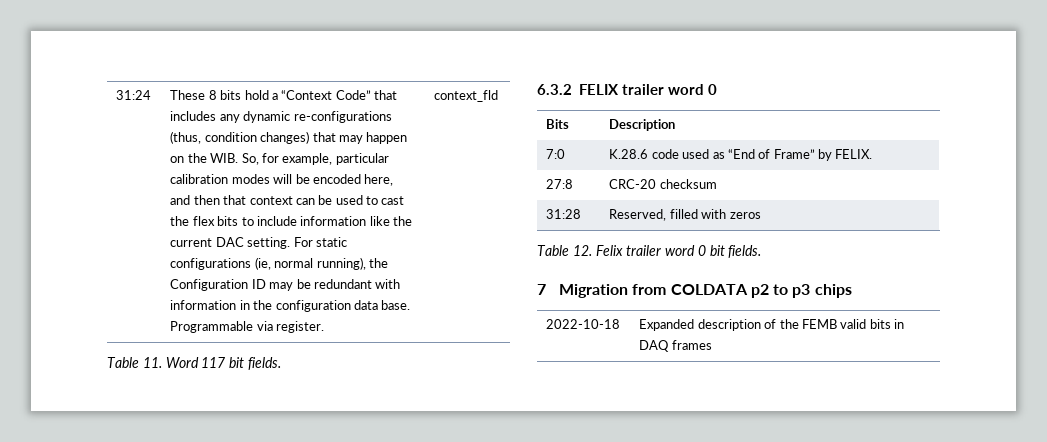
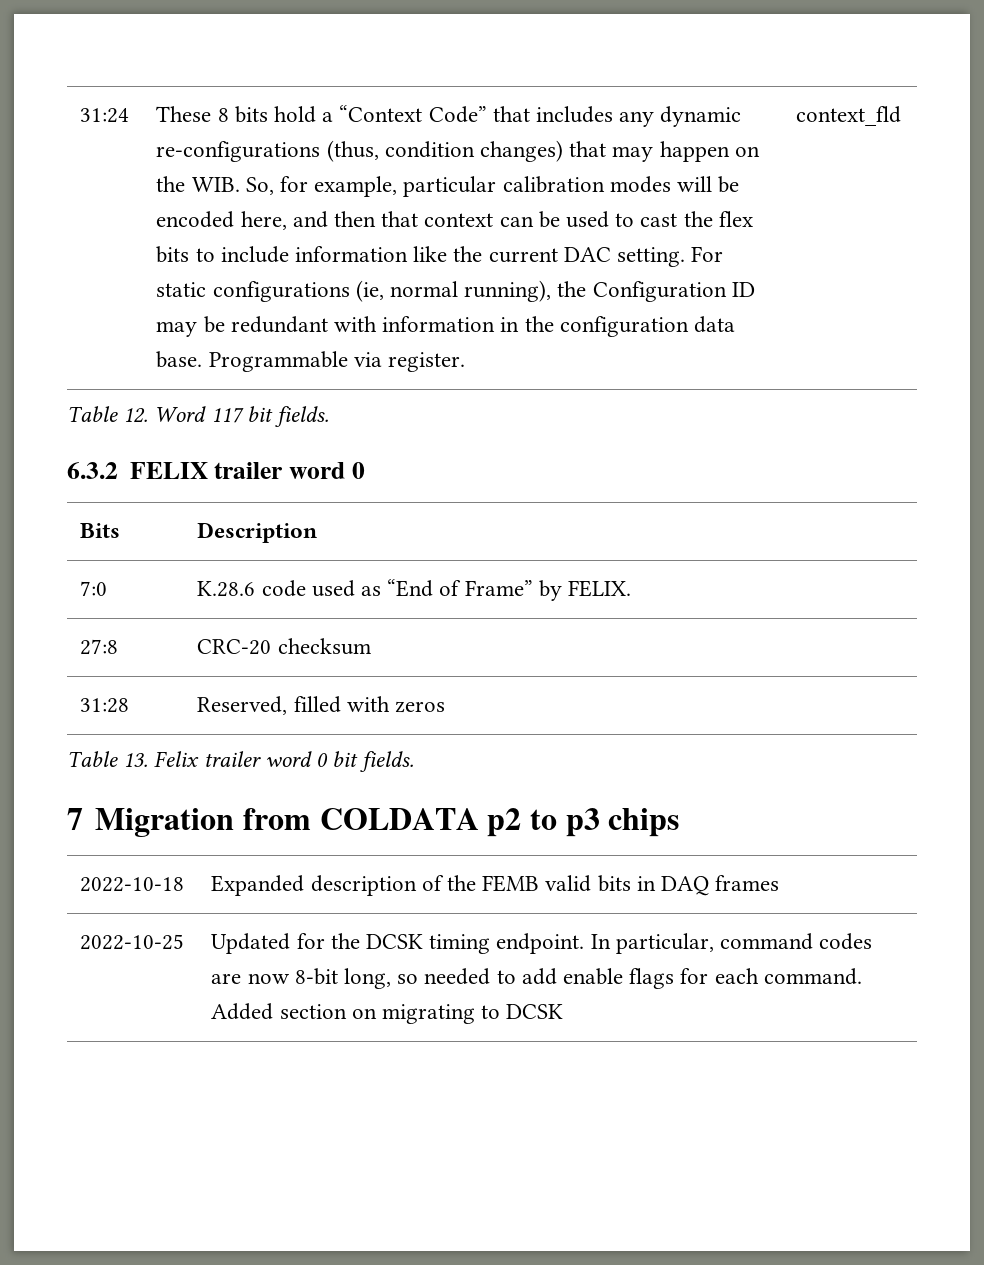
[142,357,162,368] 11. -> [123,407,149,423] 12.
[572,245,592,256] 12. -> [123,752,149,767] 13.
(712, 345) none -> [80,934,185,950] [211,933,873,954] [211,968,862,989] [211,1003,564,1024] // 2022-10-25 | Updated for the DCSK timing endpoint. In particular, command codes are now 8-bit long, so needed to add enable flags for each command. Added section on migrating to DCSK

